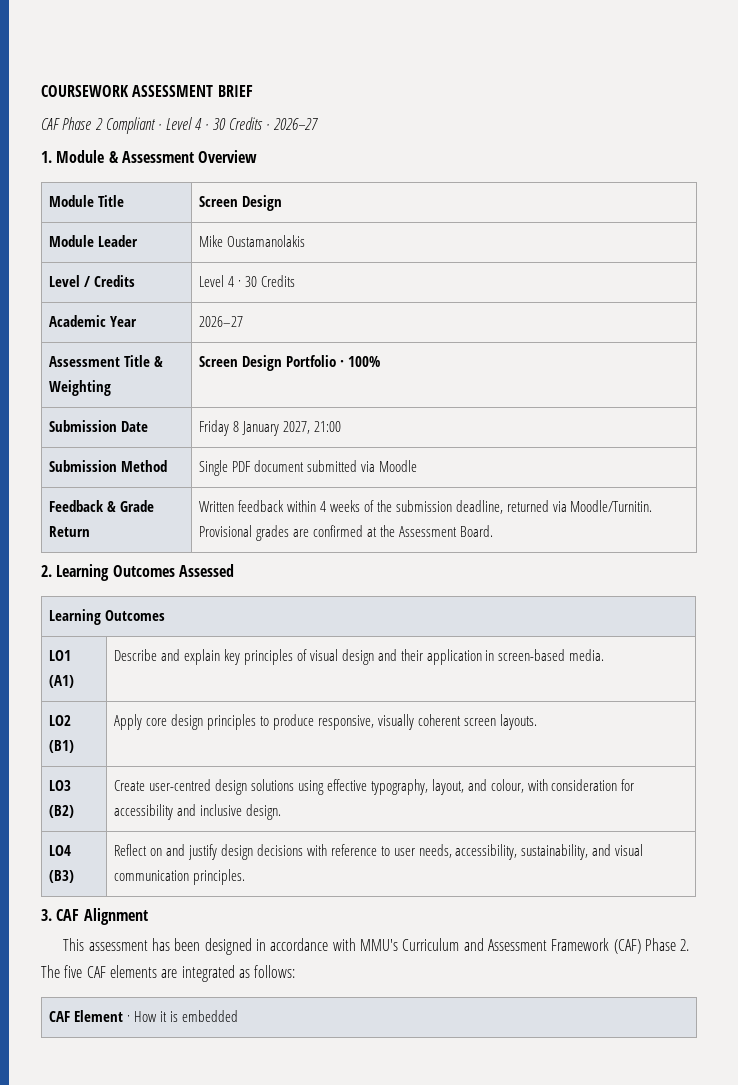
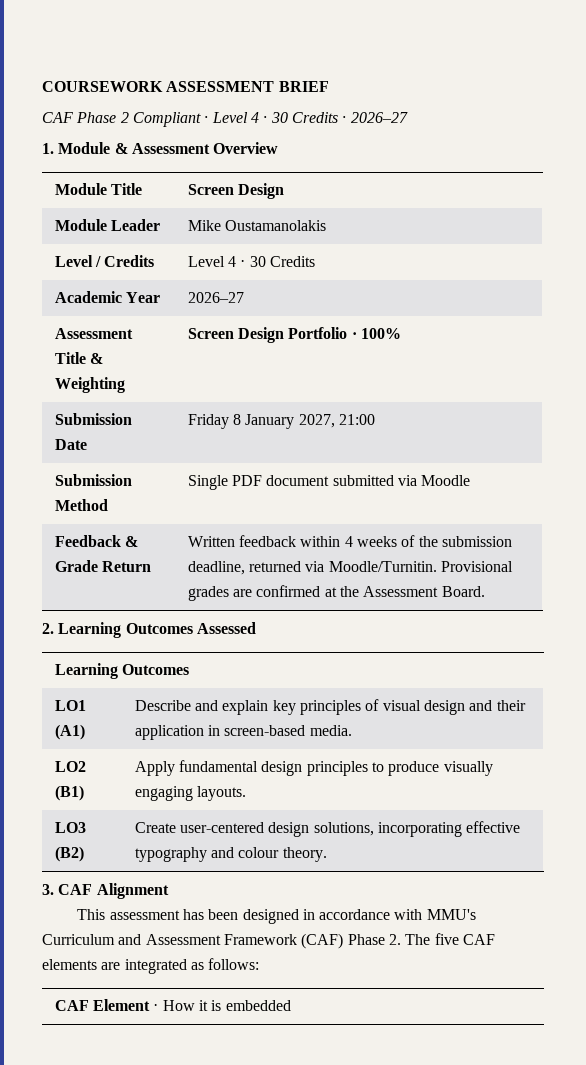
[146,718,168,726] core -> [179,760,259,772] fundamental
[317,714,496,730] responsive, visually coherent screen -> [443,761,493,776] [134,786,193,801] visually engaging
[149,779,635,795] [114,804,282,820] [49,845,72,856] [49,870,75,883] [114,844,644,860] [114,869,246,885] user-centred design solutions using effective typography, layout, and colour, with consideration for accessibility and inclusive design. // LO4 (B3) | Reflect on and justify design decisions with reference to user needs, accessibility, sustainability, and visual communication principles. -> [180,821,521,837] [134,847,327,862] user-centered design solutions, incorporating effective typography and colour theory.

